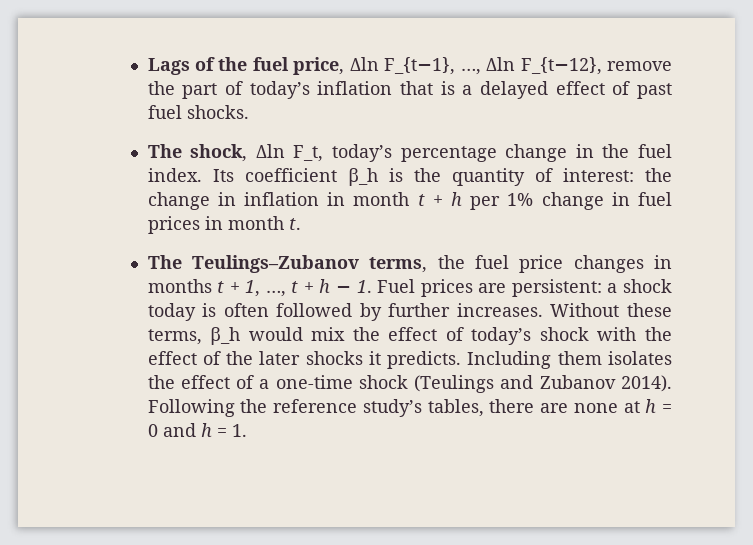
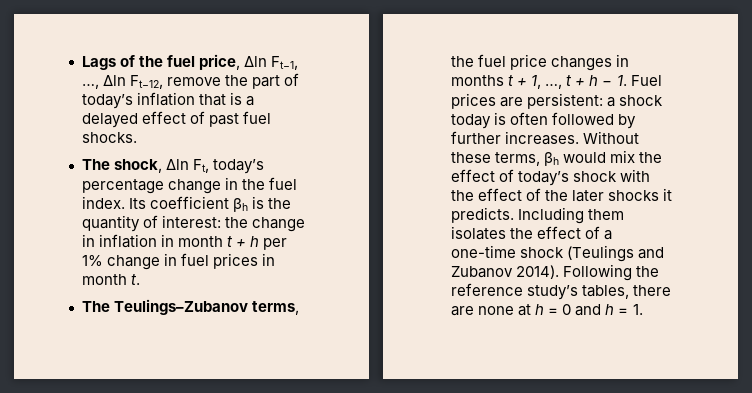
[384,57,456,75] F_{t−1}, -> [271,56,299,70] Ft−1,
[520,57,602,75] F_{t−12}, -> [130,75,164,89] Ft−12,
[293,145,324,162] F_t, -> [193,159,210,173] Ft,
[347,168,378,186] β_h -> [233,198,249,212] βh
[210,327,241,345] β_h -> [544,152,560,166] βh

